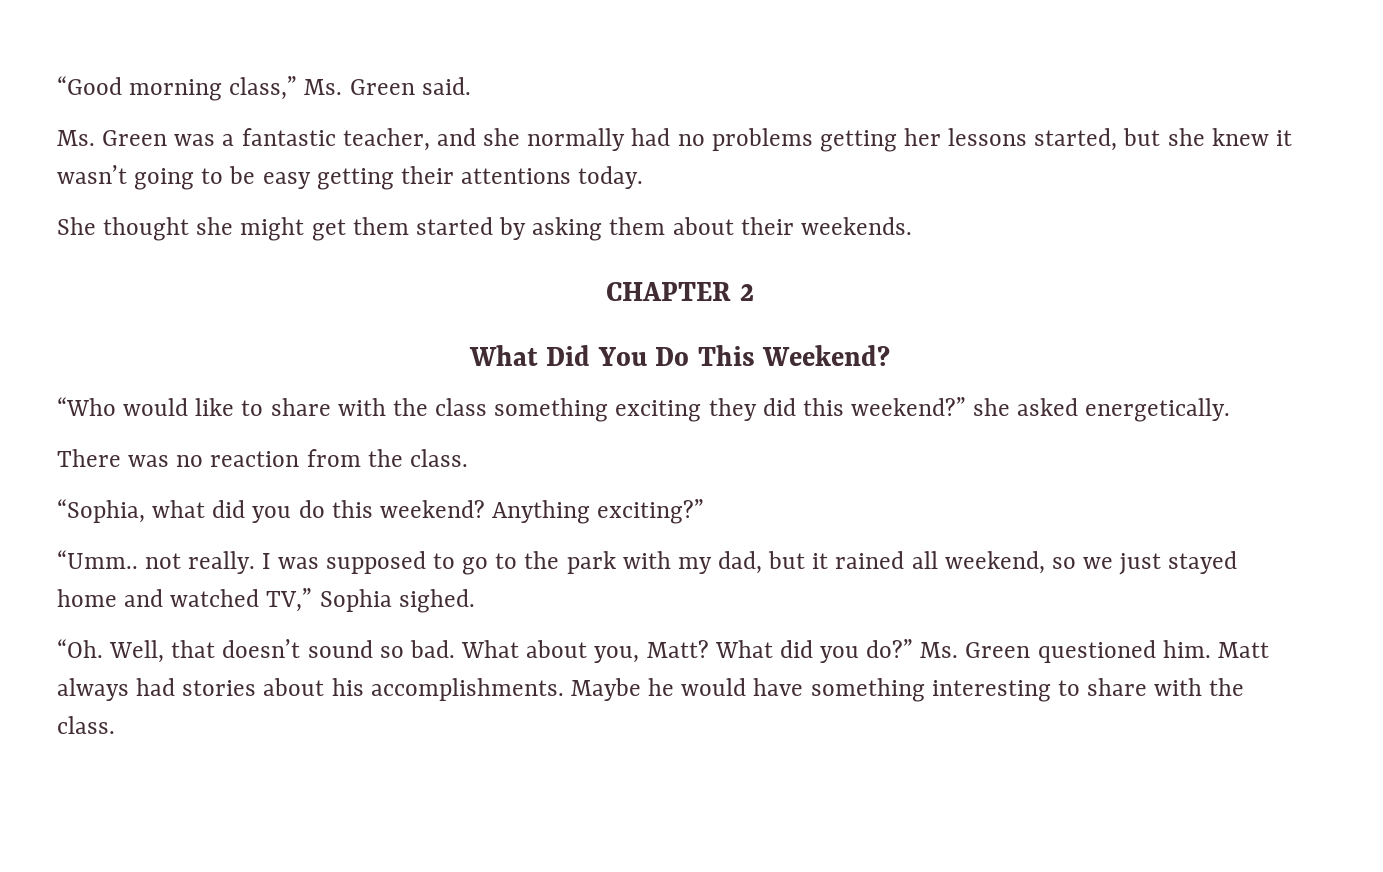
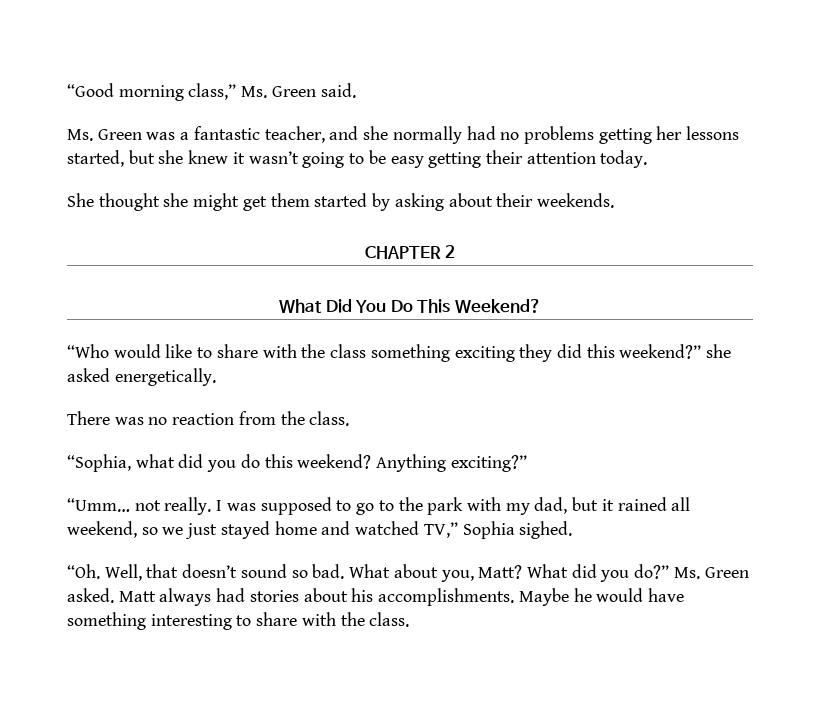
[461,168,572,184] attentions -> [526,152,596,164] attention
[609,217,666,235] them -> (444, 202) none
[57,550,138,569] “Umm.. -> [67,498,130,512] “Umm…
[1037,640,1211,663] questioned him. -> [67,588,114,603] asked.

